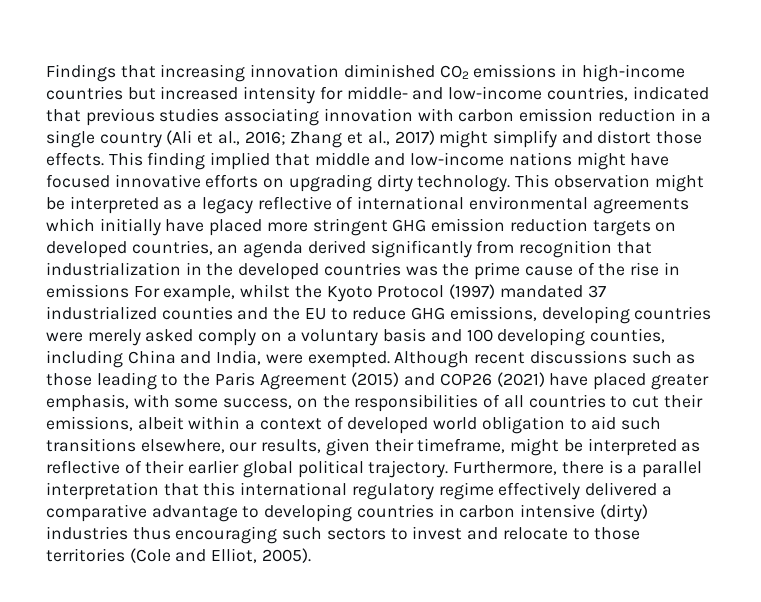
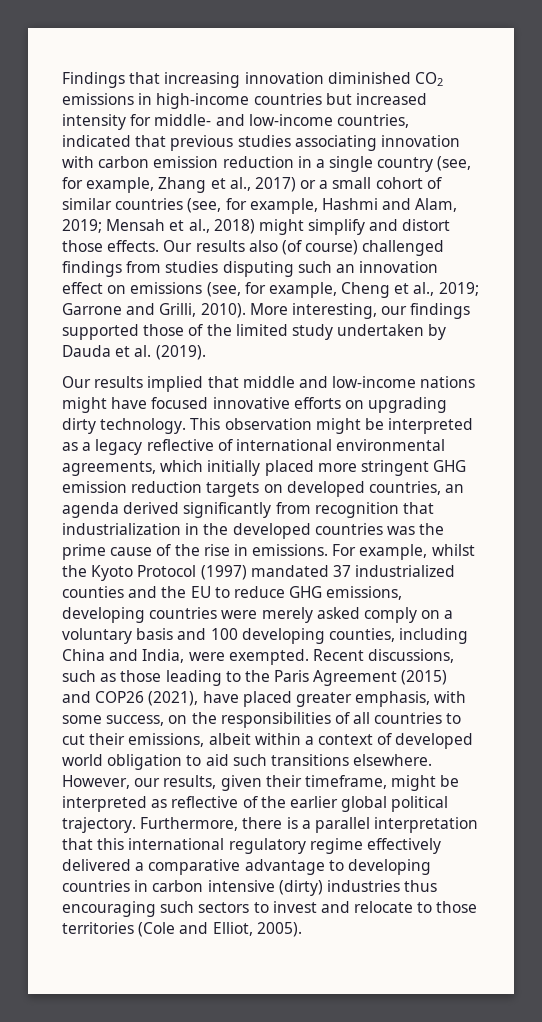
[166,130,435,148] (Ali et al., 2016; Zhang et al., 2017) -> [437,156,472,171] [62,177,442,193] [62,198,458,214] [62,219,255,234] (see, for example, Zhang et al., 2017) or a small cohort of similar countries (see, for example, Hashmi and Alam, 2019; Mensah et al., 2018)
[108,152,206,170] This finding -> [163,240,445,256] [62,261,439,277] [62,282,479,298] [62,303,471,319] [62,324,447,340] [62,345,206,360] [62,376,144,388] Our results also (of course) challenged findings from studies disputing such an innovation effect on emissions (see, for example, Cheng et al., 2019; Garrone and Grilli, 2010). More interesting, our findings supported those of the limited study undertaken by Dauda et al. (2019). // Our results
[592,198,689,214] agreements -> [62,461,156,476] agreements,
[165,219,205,232] have -> (261, 468) none
[46,284,129,298] emissions -> [252,544,329,556] emissions.
[394,350,627,368] Although recent discussions -> [312,649,455,663] Recent discussions,
[496,372,545,387] (2021) -> [148,691,199,706] (2021),
[140,439,225,453] elsewhere, -> [353,754,433,766] [62,775,130,789] elsewhere. However,
[145,460,185,474] their -> [260,796,286,808] the

